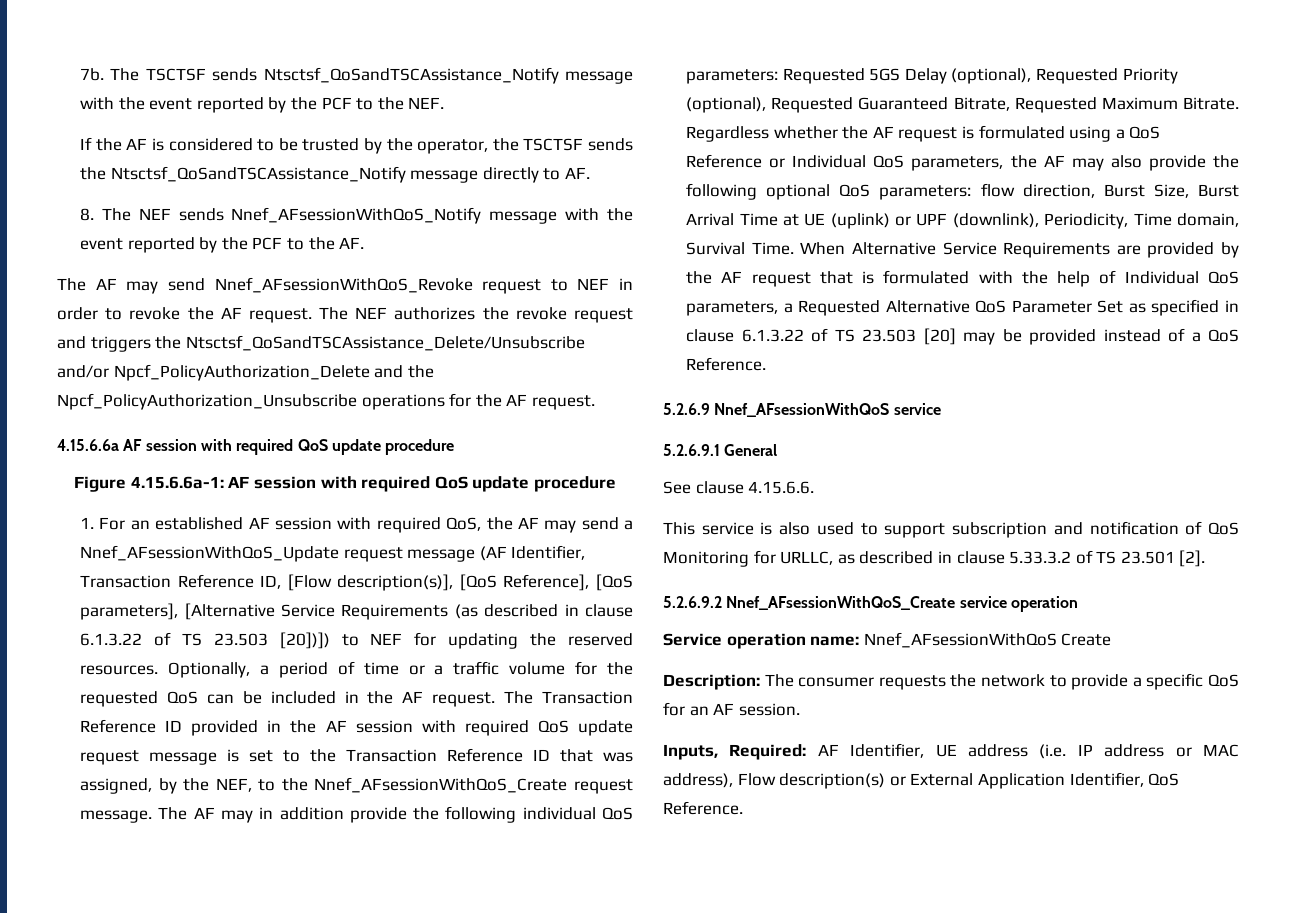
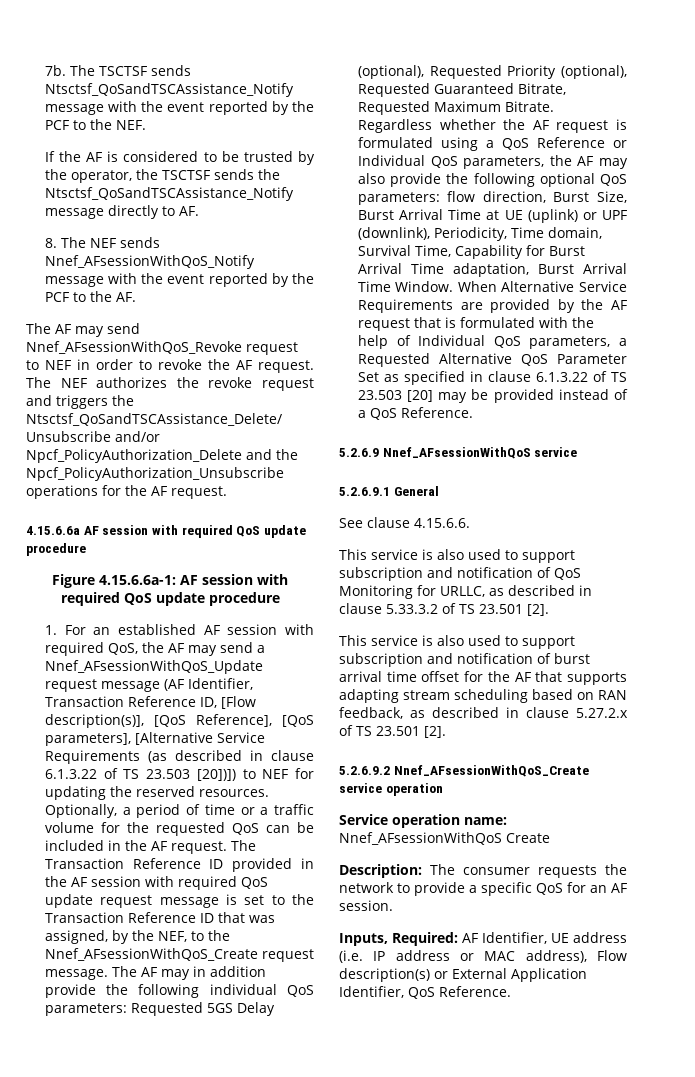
[751,242,794,255] Time. -> [414,245,585,259] [357,263,627,277] [357,281,454,292] Time, Capability for Burst Arrival Time adaptation, Burst Arrival Time Window.
(1206, 558) none -> [339,635,575,649] [339,653,590,667] [339,671,627,685] [339,689,627,703] [339,707,628,719] [339,725,446,738] // This service is also used to support subscription and notification of burst arrival time offset for the AF that supports adapting stream scheduling based on RAN feedback, as described in clause 5.27.2.x of TS 23.501 [2].

